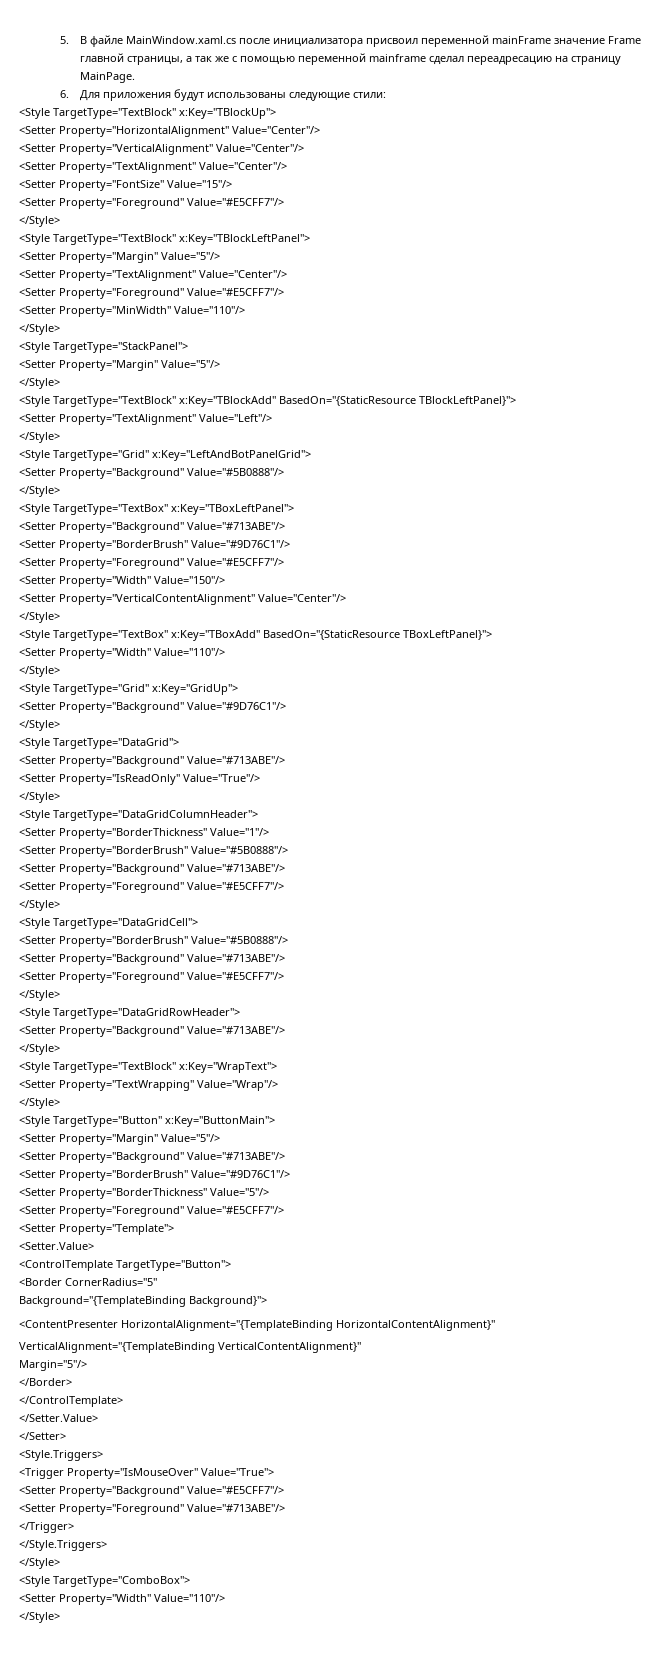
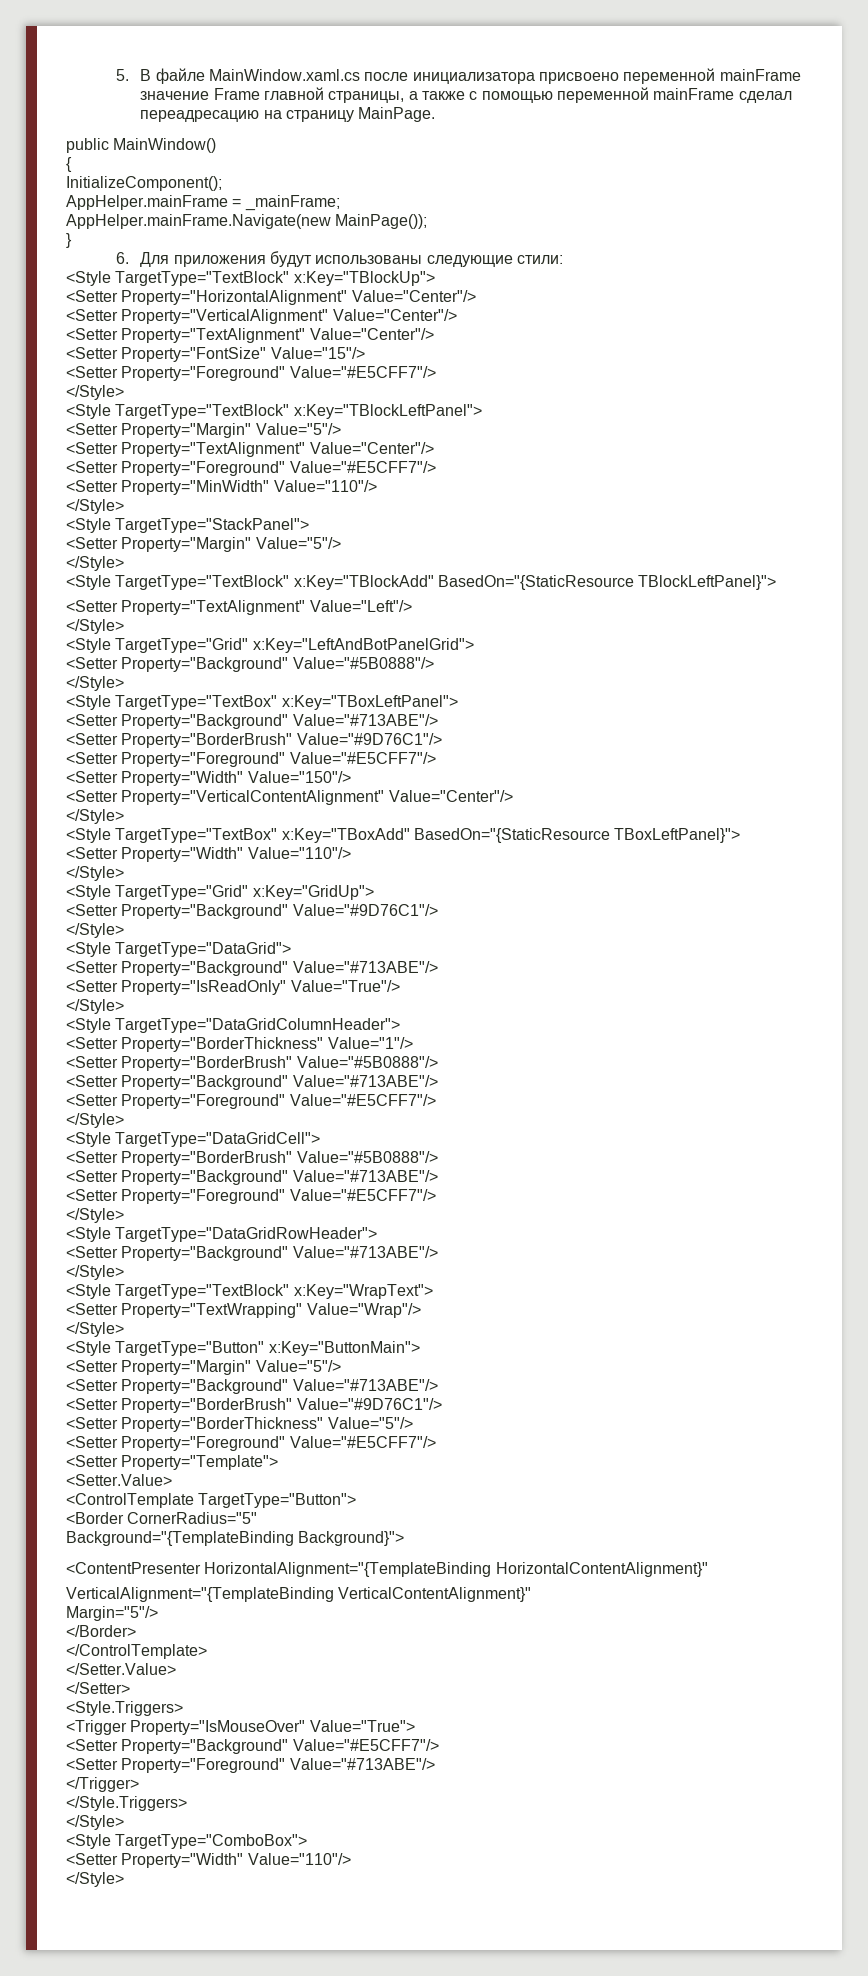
[366,38,419,47] присвоил -> [538,72,619,84] присвоено
[195,56,230,62] так же -> [421,91,465,100] также
[369,54,427,62] mainframe -> [653,88,735,100] mainFrame
(136, 77) none -> [66,138,217,153] [66,157,72,172] [66,176,222,191] [66,195,340,211] [66,214,428,229] [66,233,72,248] // public MainWindow() // { // InitializeComponent(); // AppHelper.mainFrame = _mainFrame; // AppHelper.mainFrame.Navigate(new MainPage()); // }

